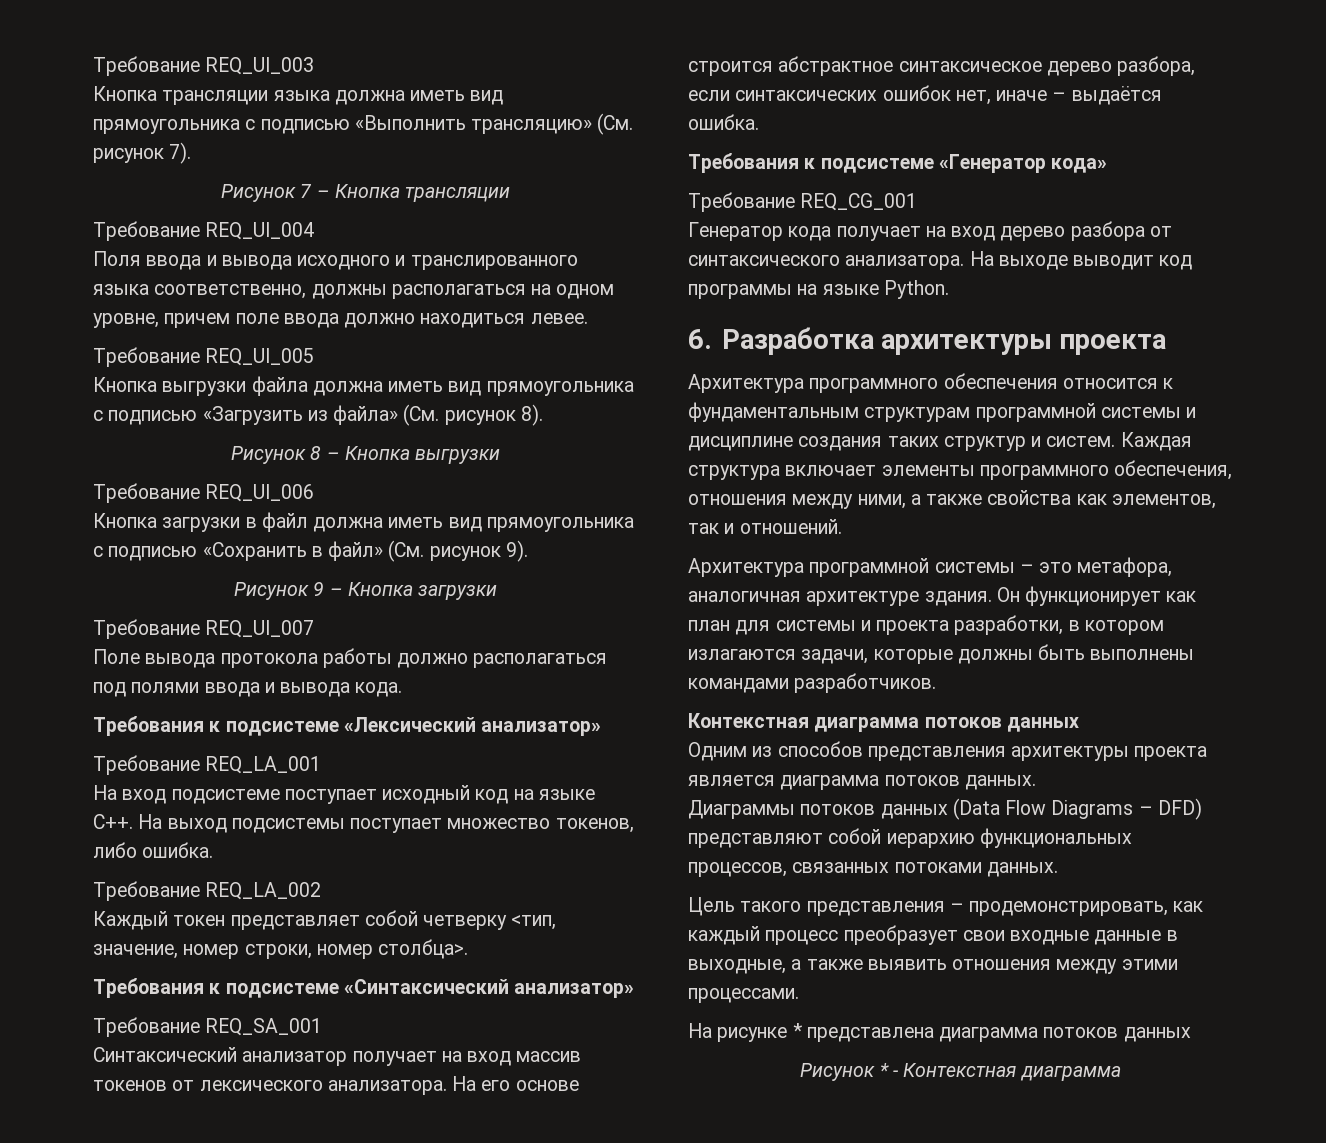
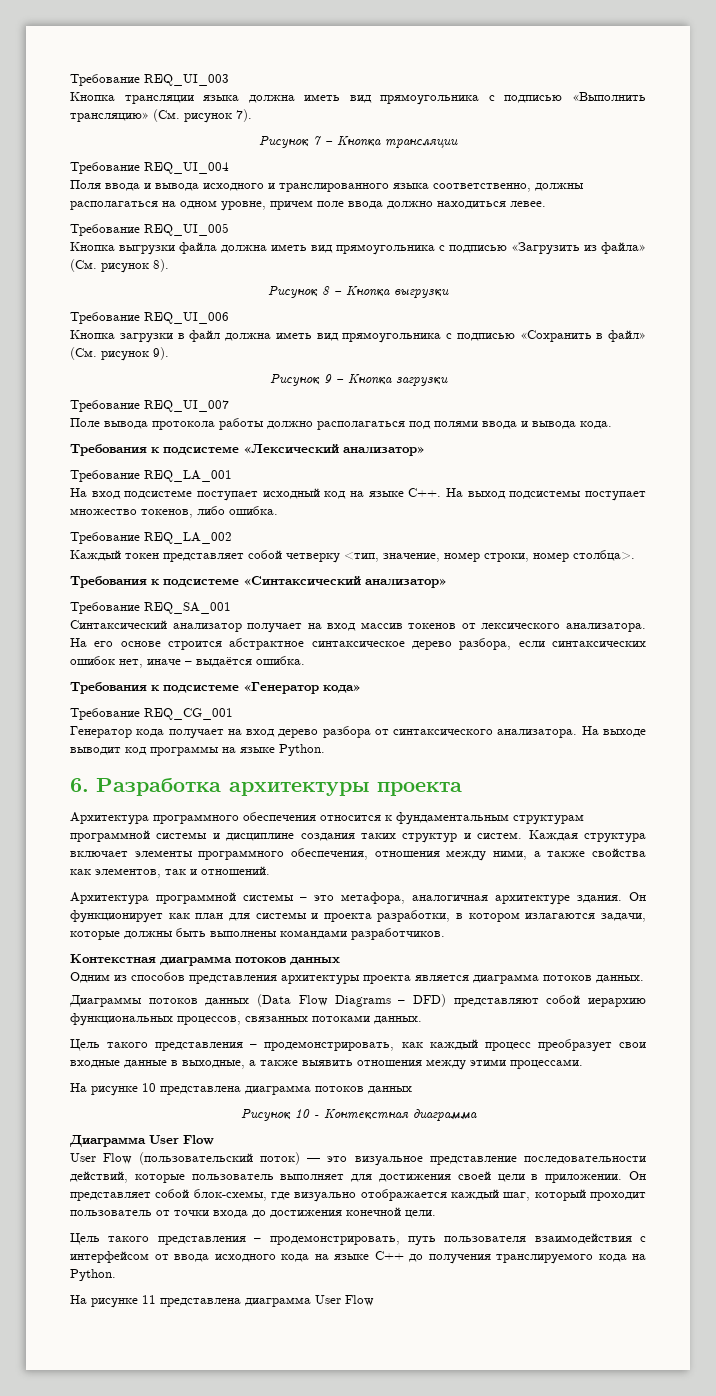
[792,1023,802,1038] * -> [142,1083,156,1092] 10
[879,1063,889,1077] * -> [294,1109,310,1118] 10
(1121, 1073) none -> [69,1135,214,1147] [70,1152,646,1166] [70,1171,646,1183] [70,1189,646,1202] [70,1207,436,1218] [70,1233,646,1246] [70,1251,646,1264] [70,1269,116,1281] [70,1295,374,1308] // Диаграмма User Flow // User Flow (пользовательский поток) — это визуальное представление последовательности действий, которые пользователь выполняет для достижения своей цели в приложении. Он представляет собой блок-схемы, где визуально отображается каждый шаг, который проходит пользователь от точки входа до достижения конечной цели. // Цель такого представления – продемонстрировать, путь пользователя взаимодействия с интерфейсом от ввода исходного кода на языке C++ до получения транслируемого кода на Python. // На рисунке 11 представлена диаграмма User Flow

